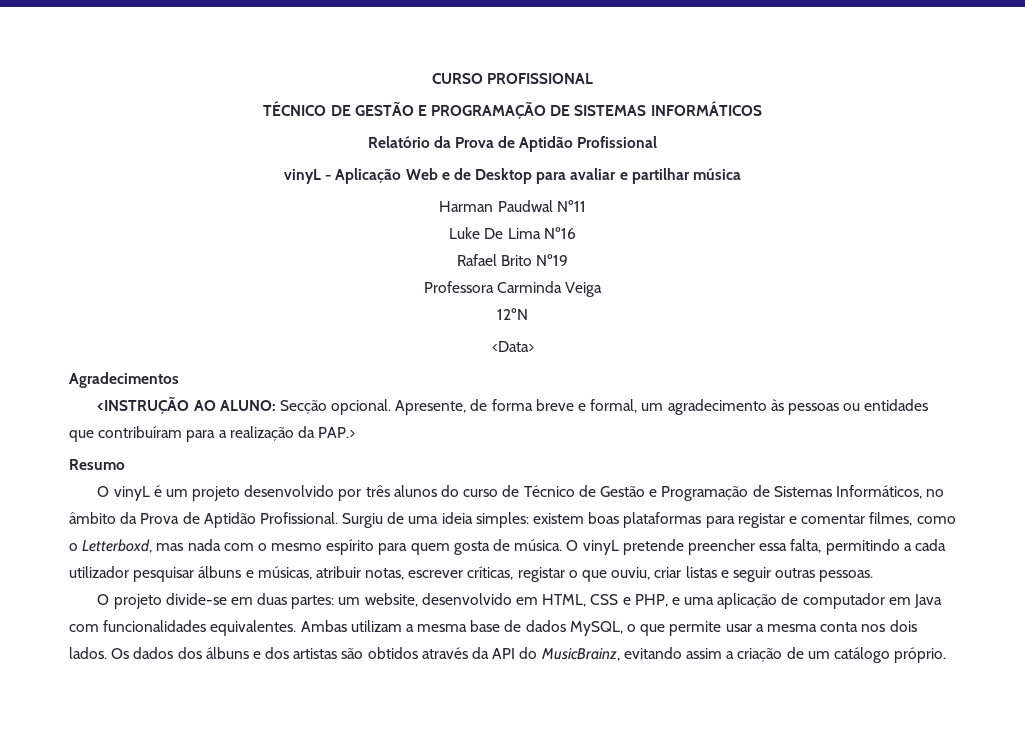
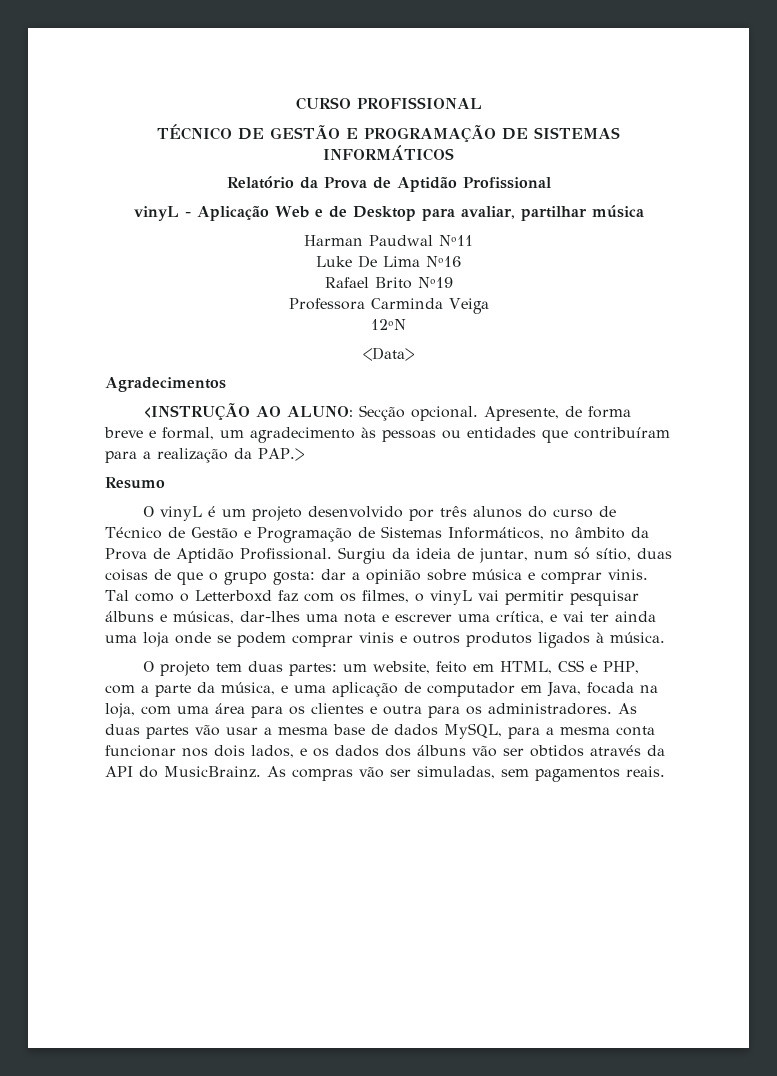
[570,168,628,180] avaliar e -> [460,206,515,219] avaliar,
[387,512,956,528] [69,539,946,555] [69,566,874,582] de uma ideia simples: existem boas plataformas para registar e comentar filmes, como o Letterboxd, mas nada com o mesmo espírito para quem gosta de música. O vinyL pretende preencher essa falta, permitindo a cada utilizador pesquisar álbuns e músicas, atribuir notas, escrever críticas, registar o que ouviu, criar listas e seguir outras pessoas. -> [392,547,672,563] [105,569,648,585] [105,590,639,606] [105,611,656,624] [105,632,665,648] da ideia de juntar, num só sítio, duas coisas de que o grupo gosta: dar a opinião sobre música e comprar vinis. Tal como o Letterboxd faz com os filmes, o vinyL vai permitir pesquisar álbuns e músicas, dar-lhes uma nota e escrever uma crítica, e vai ter ainda uma loja onde se podem comprar vinis e outros produtos ligados à música.
[165,593,253,605] divide-se em -> [216,663,243,672] tem
[421,593,512,605] desenvolvido -> [436,661,468,673] feito
(668, 600) none -> [105,682,275,697] com a parte da música,
[914,594,943,608] [69,620,402,636] Java com funcionalidades equivalentes. Ambas utilizam -> [547,682,658,697] [105,703,637,718] [105,724,258,739] Java, focada na loja, com uma área para os clientes e outra para os administradores. As duas partes vão usar
[627,621,752,636] o que permite usar -> [508,727,540,739] para
(859, 627) none -> [105,745,176,757] funcionar
[69,647,364,659] lados. Os dados dos álbuns e dos artistas são -> [251,745,524,758] lados, e os dados dos álbuns vão ser
[540,647,947,663] MusicBrainz, evitando assim a criação de um catálogo próprio. -> [164,766,665,782] MusicBrainz. As compras vão ser simuladas, sem pagamentos reais.

